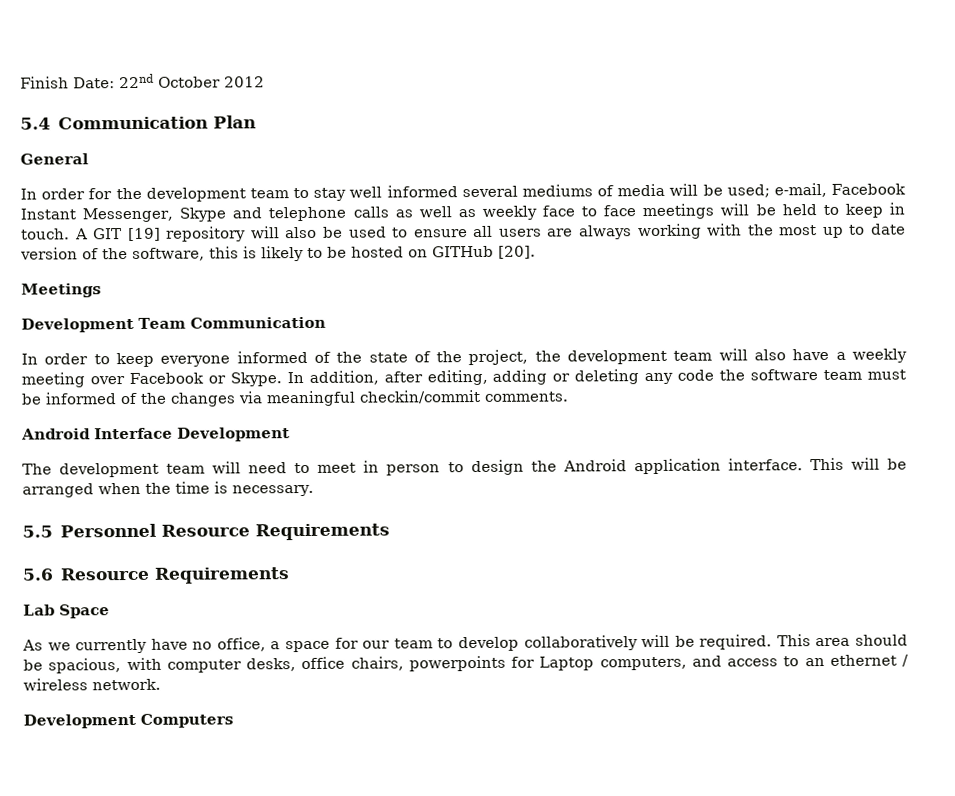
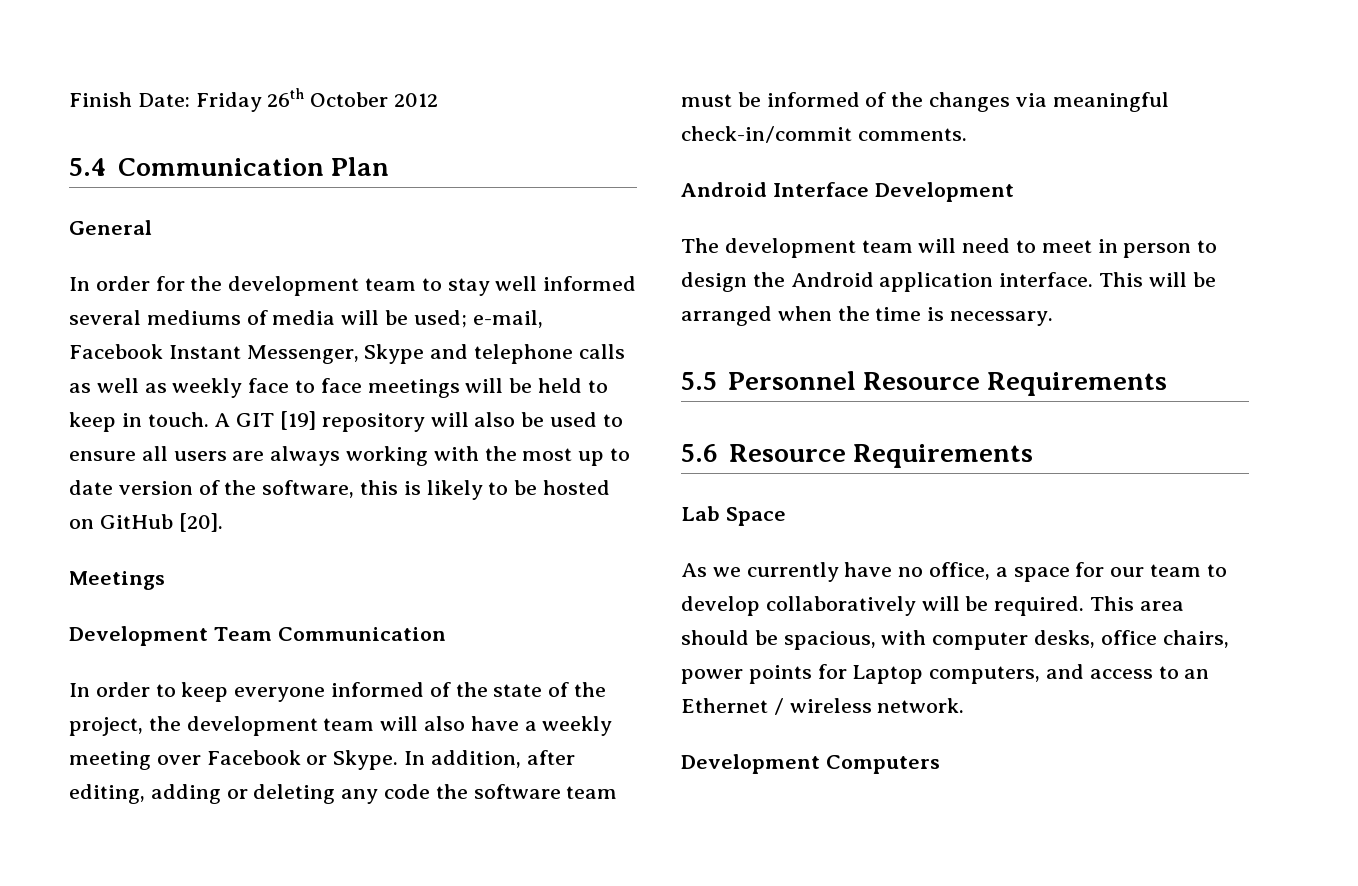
[119,73,154,89] 22nd -> [195,88,305,112] Friday 26th
[432,245,494,258] GITHub -> [99,514,173,529] GitHub
[359,389,481,404] checkin/commit -> [681,126,852,143] check-in/commit
[408,655,506,672] powerpoints -> [681,665,812,684] power points
[829,654,897,666] ethernet -> [681,698,768,713] Ethernet

